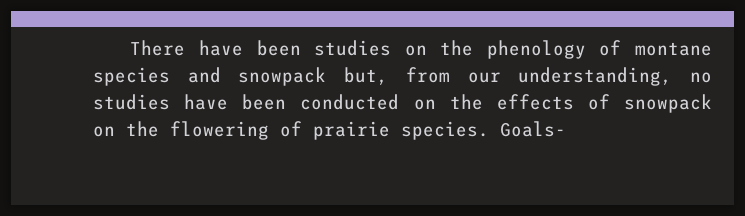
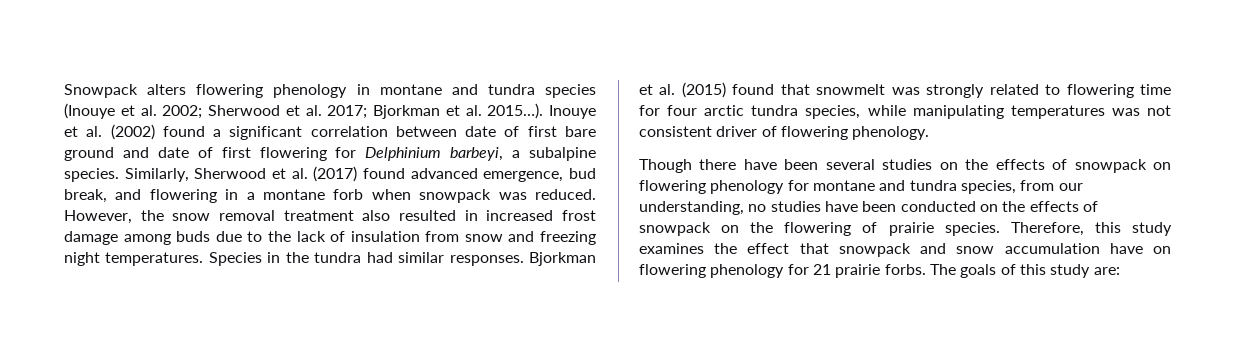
[130,40,301,56] There have been -> [64,84,596,98] [64,103,596,119] [64,124,596,140] [64,147,596,161] [64,166,596,182] [64,189,596,203] [64,210,596,224] [64,231,596,245] [64,252,597,266] [639,82,1171,98] [639,105,1171,119] [639,126,930,140] [639,159,875,173] Snowpack alters flowering phenology in montane and tundra species (Inouye et al. 2002; Sherwood et al. 2017; Bjorkman et al. 2015…). Inouye et al. (2002) found a significant correlation between date of first bare ground and date of first flowering for Delphinium barbeyi, a subalpine species. Similarly, Sherwood et al. (2017) found advanced emergence, bud break, and flowering in a montane forb when snowpack was reduced. However, the snow removal treatment also resulted in increased frost damage among buds due to the lack of insulation from snow and freezing night temperatures. Species in the tundra had similar responses. Bjorkman et al. (2015) found that snowmelt was strongly related to flowering time for four arctic tundra species, while manipulating temperatures was not consistent driver of flowering phenology. // Though there have been several
[486,40,712,59] [93,67,389,86] phenology of montane species and snowpack but, -> [995,159,1171,173] [639,180,1016,194] effects of snowpack on flowering phenology for montane and tundra species,
[500,121,566,137] Goals- -> [1010,222,1172,236] [639,243,1171,257] [639,264,1120,278] Therefore, this study examines the effect that snowpack and snow accumulation have on flowering phenology for 21 prairie forbs. The goals of this study are:

